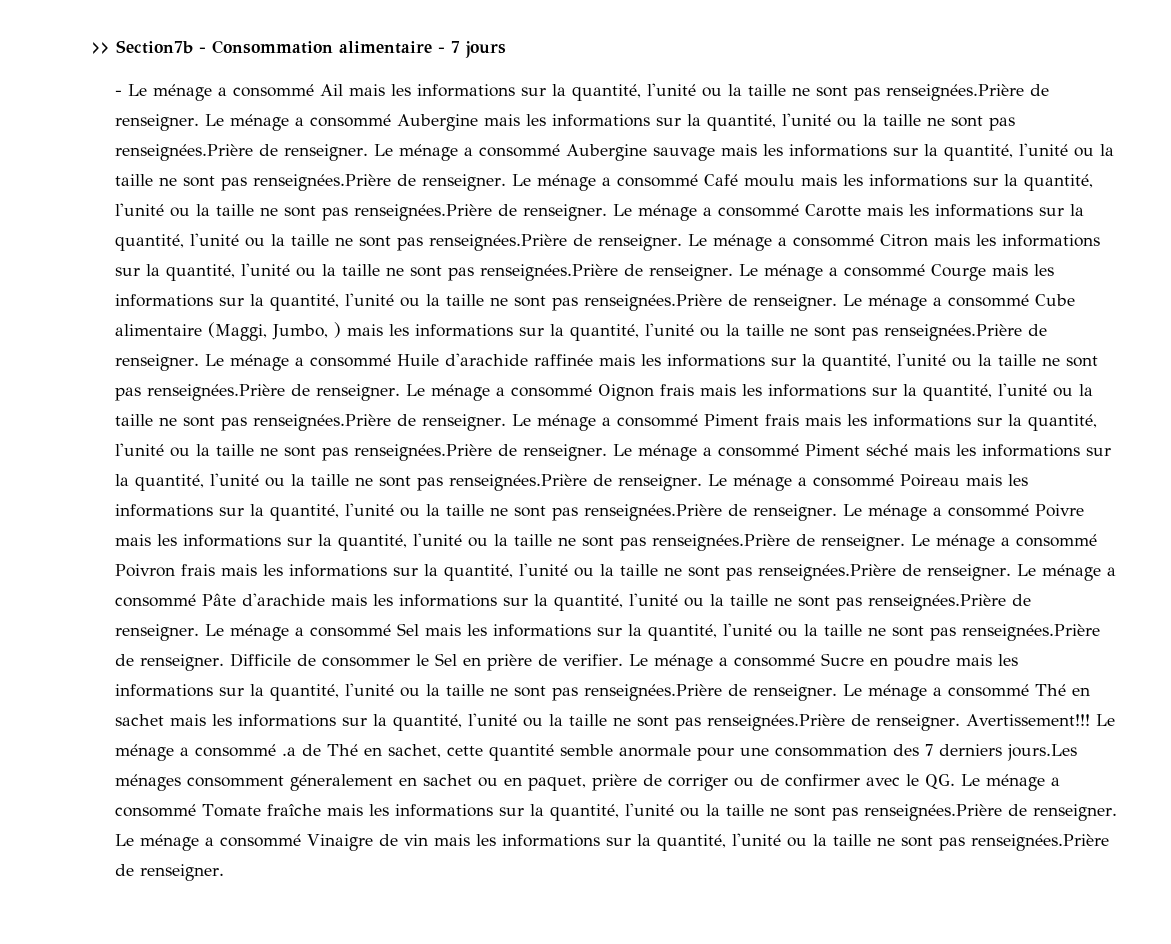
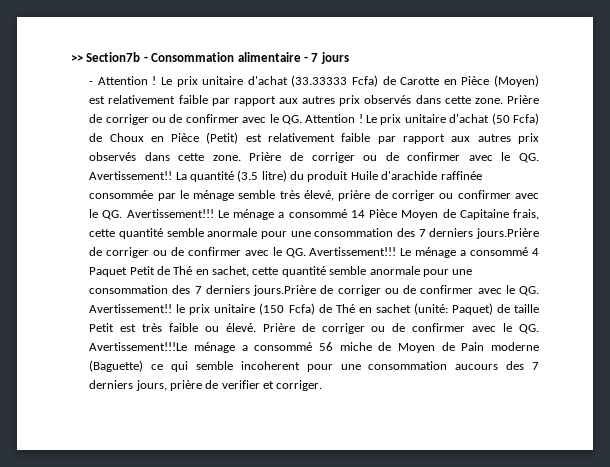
[127,83,1049,101] [114,113,1015,131] [114,143,1114,161] [114,174,1093,191] [114,203,1084,221] [114,233,1100,251] [114,263,1054,281] [114,293,1075,311] [114,322,1047,341] [114,353,1098,371] [114,383,1093,401] [114,414,1097,431] [114,443,1111,461] [114,473,1028,491] [114,503,1084,521] [114,533,1097,551] [114,563,1116,581] [114,593,1031,611] [114,623,1100,641] [114,653,1018,671] [114,683,1090,701] [114,713,1115,731] [114,744,296,761] Le ménage a consommé Ail mais les informations sur la quantité, l'unité ou la taille ne sont pas renseignées.Prière de renseigner. Le ménage a consommé Aubergine mais les informations sur la quantité, l'unité ou la taille ne sont pas renseignées.Prière de renseigner. Le ménage a consommé Aubergine sauvage mais les informations sur la quantité, l'unité ou la taille ne sont pas renseignées.Prière de renseigner. Le ménage a consommé Café moulu mais les informations sur la quantité, l'unité ou la taille ne sont pas renseignées.Prière de renseigner. Le ménage a consommé Carotte mais les informations sur la quantité, l'unité ou la taille ne sont pas renseignées.Prière de renseigner. Le ménage a consommé Citron mais les informations sur la quantité, l'unité ou la taille ne sont pas renseignées.Prière de renseigner. Le ménage a consommé Courge mais les informations sur la quantité, l'unité ou la taille ne sont pas renseignées.Prière de renseigner. Le ménage a consommé Cube alimentaire (Maggi, Jumbo, ) mais les informations sur la quantité, l'unité ou la taille ne sont pas renseignées.Prière de renseigner. Le ménage a consommé Huile d'arachide raffinée mais les informations sur la quantité, l'unité ou la taille ne sont pas renseignées.Prière de renseigner. Le ménage a consommé Oignon frais mais les informations sur la quantité, l'unité ou la taille ne sont pas renseignées.Prière de renseigner. Le ménage a consommé Piment frais mais les informations sur la quantité, l'unité ou la taille ne sont pas renseignées.Prière de renseigner. Le ménage a consommé Piment séché mais les informations sur la quantité, l'unité ou la taille ne sont pas renseignées.Prière de renseigner. Le ménage a consommé Poireau mais les informations sur la quantité, l'unité ou la taille ne sont pas renseignées.Prière de renseigner. Le ménage a consommé Poivre mais les informations sur la quantité, l'unité ou la taille ne sont pas renseignées.Prière de renseigner. Le ménage a consommé Poivron frais mais les informations sur la quantité, l'unité ou la taille ne sont pas renseignées.Prière de renseigner. Le ménage a consommé Pâte d'arachide mais les informations sur la quantité, l'unité ou la taille ne sont pas renseignées.Prière de renseigner. Le ménage a consommé Sel mais les informations sur la quantité, l'unité ou la taille ne sont pas renseignées.Prière de renseigner. Difficile de consommer le Sel en prière de verifier. Le ménage a consommé Sucre en poudre mais les informations sur la quantité, l'unité ou la taille ne sont pas renseignées.Prière de renseigner. Le ménage a consommé Thé en sachet mais les informations sur la quantité, l'unité ou la taille ne sont pas renseignées.Prière de renseigner. Avertissement!!! Le ménage a consommé .a -> [97,75,539,87] [89,95,539,106] [89,113,539,125] [89,132,539,144] [89,152,539,163] [89,170,482,182] [89,190,539,201] [89,209,540,220] [89,228,539,239] [89,247,539,258] [89,266,155,277] Attention ! Le prix unitaire d'achat (33.33333 Fcfa) de Carotte en Pièce (Moyen) est relativement faible par rapport aux autres prix observés dans cette zone. Prière de corriger ou de confirmer avec le QG. Attention ! Le prix unitaire d'achat (50 Fcfa) de Choux en Pièce (Petit) est relativement faible par rapport aux autres prix observés dans cette zone. Prière de corriger ou de confirmer avec le QG. Avertissement!! La quantité (3.5 litre) du produit Huile d'arachide raffinée consommée par le ménage semble très élevé, prière de corriger ou confirmer avec le QG. Avertissement!!! Le ménage a consommé 14 Pièce Moyen de Capitaine frais, cette quantité semble anormale pour une consommation des 7 derniers jours.Prière de corriger ou de confirmer avec le QG. Avertissement!!! Le ménage a consommé 4 Paquet Petit
[1006,744,1077,761] [114,774,1060,791] [114,803,1117,821] [114,833,1109,851] [114,864,224,881] jours.Les ménages consomment géneralement en sachet ou en paquet, prière de corriger ou de confirmer avec le QG. Le ménage a consommé Tomate fraîche mais les informations sur la quantité, l'unité ou la taille ne sont pas renseignées.Prière de renseigner. Le ménage a consommé Vinaigre de vin mais les informations sur la quantité, l'unité ou la taille ne sont pas renseignées.Prière de renseigner. -> [253,285,540,296] [89,303,539,315] [89,323,539,334] [89,342,539,353] [89,360,539,372] [89,380,323,391] jours.Prière de corriger ou de confirmer avec le QG. Avertissement!! le prix unitaire (150 Fcfa) de Thé en sachet (unité: Paquet) de taille Petit est très faible ou élevé. Prière de corriger ou de confirmer avec le QG. Avertissement!!!Le ménage a consommé 56 miche de Moyen de Pain moderne (Baguette) ce qui semble incoherent pour une consommation aucours des 7 derniers jours, prière de verifier et corriger.

